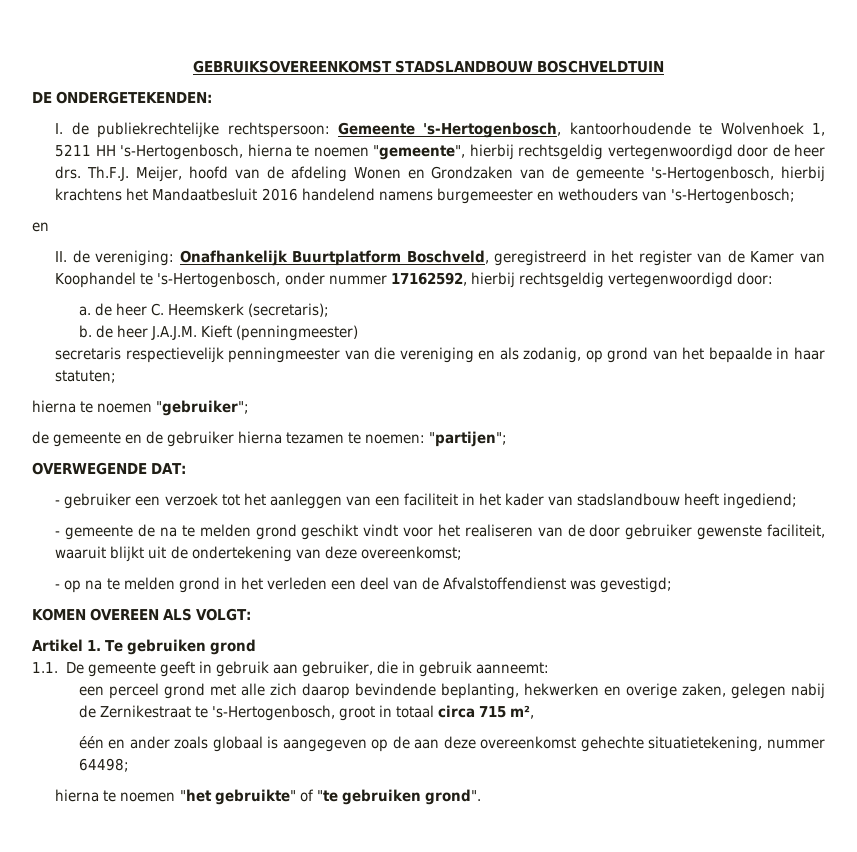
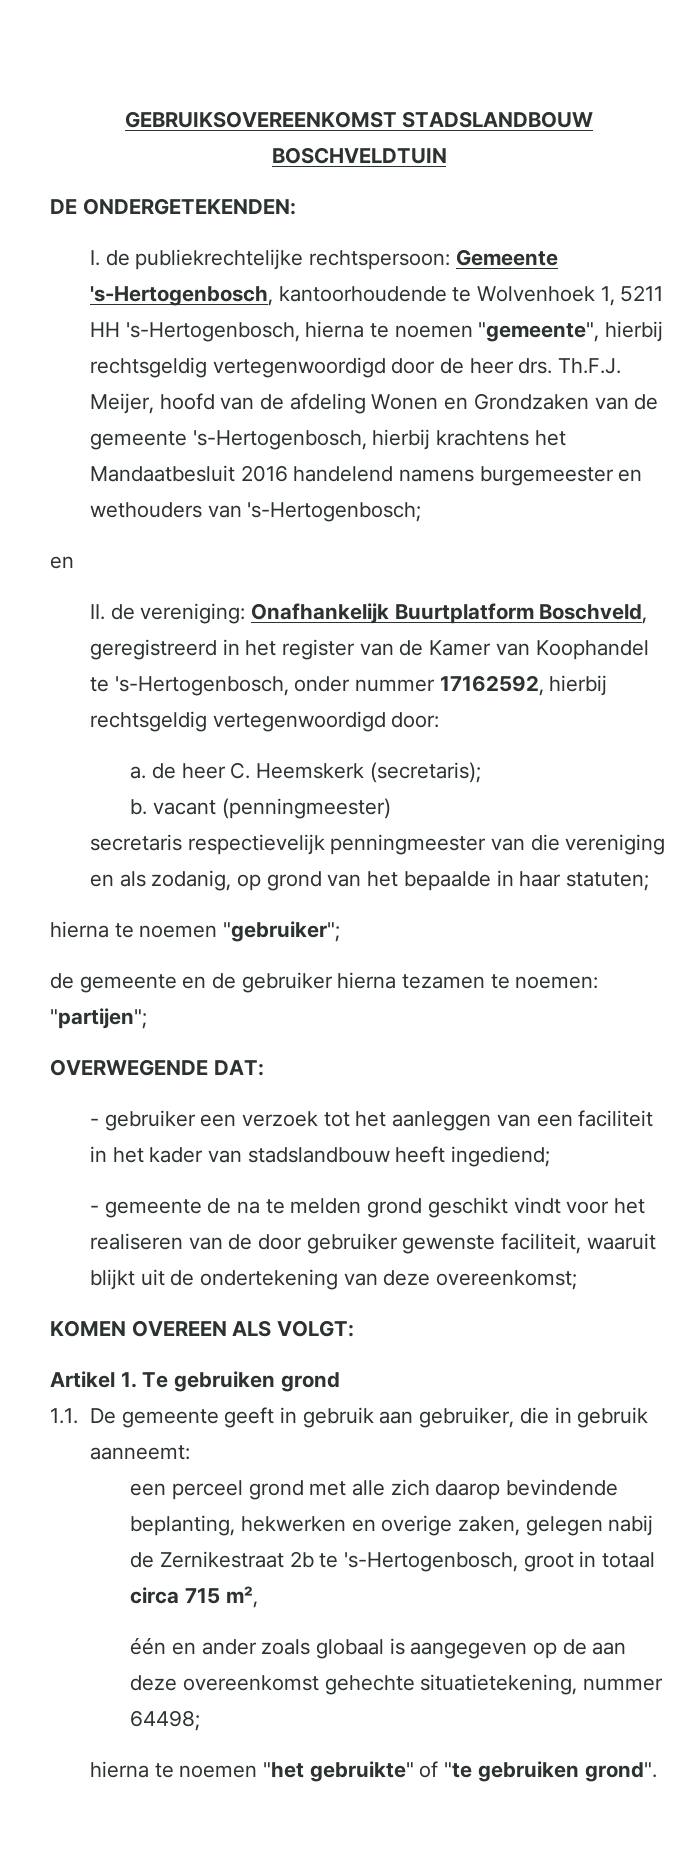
[95,325,232,340] de heer J.A.J.M. Kieft -> [152,800,216,815] vacant
[55,577,673,593] // - op na te melden grond in het verleden een deel van de Afvalstoffendienst was gevestigd; -> (578, 1280) none
(191, 711) none -> [289,1551,314,1568] 2b

